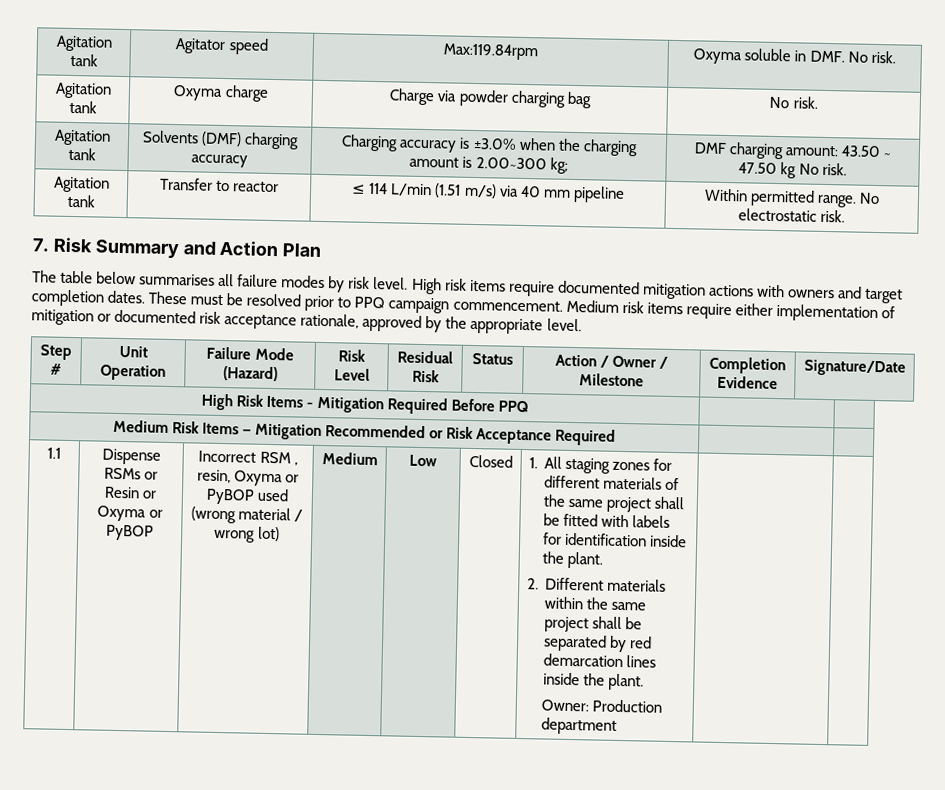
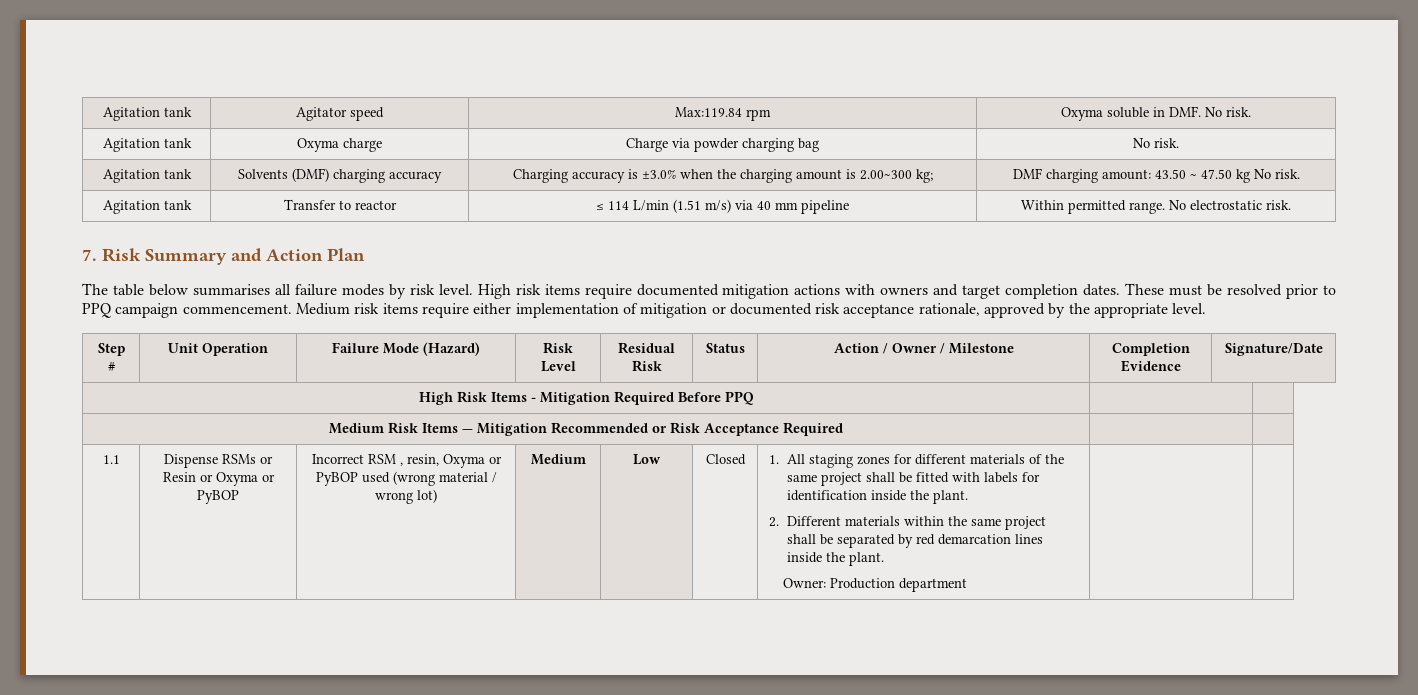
[443,43,538,61] Max:119.84rpm -> [675,107,771,121] Max:119.84 rpm

